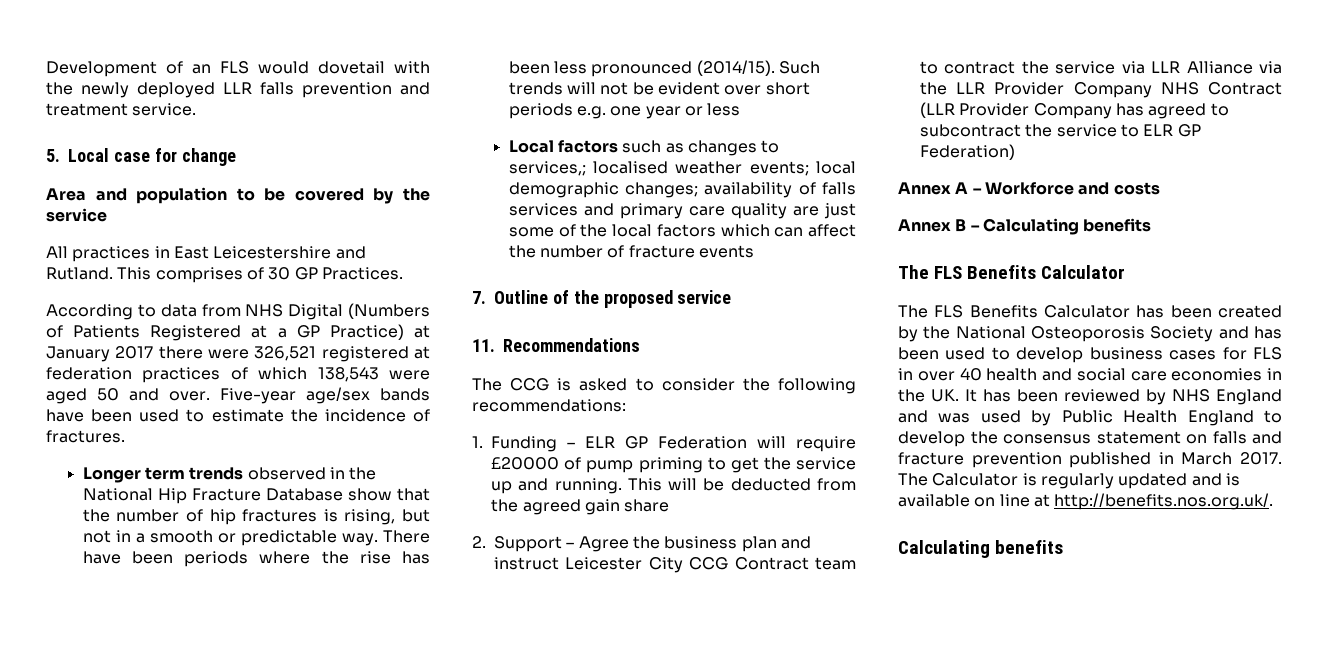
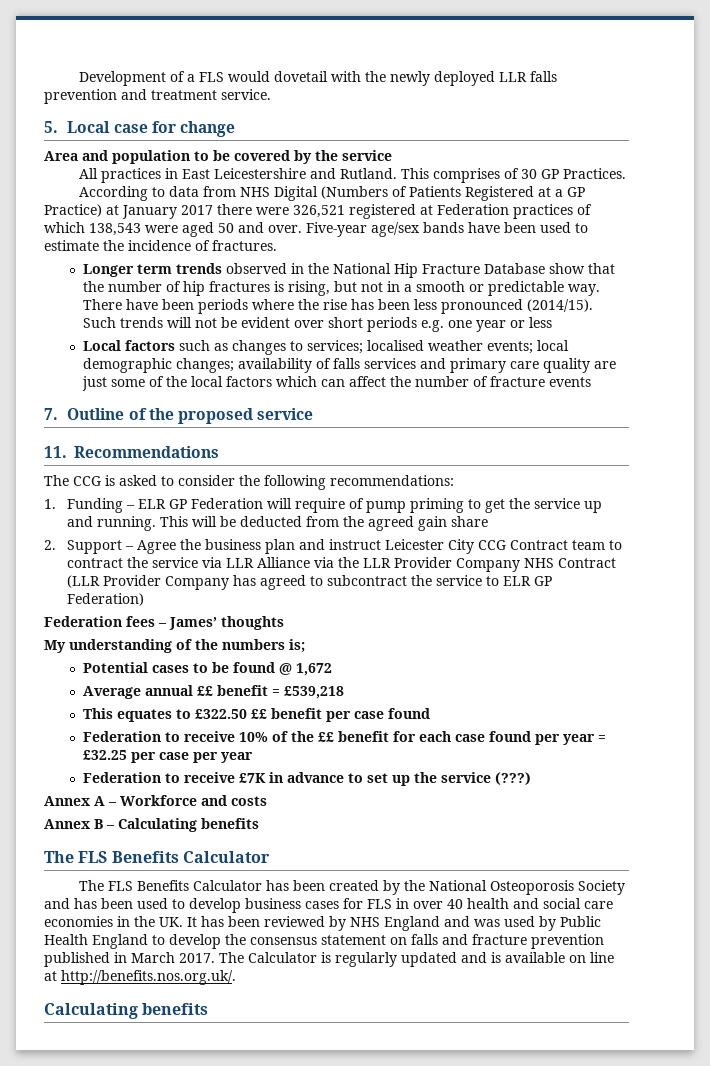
[192,64,211,74] an -> [186,74,195,82] a
[46,367,132,380] federation -> [437,204,509,215] Federation
[508,161,586,176] services,; -> [306,340,363,354] services;
[491,457,560,470] £20000 -> (346, 505) none
(1015, 152) none -> [44,616,284,630] [44,639,305,653] [82,662,332,676] [82,685,344,699] [82,708,430,722] [82,731,606,745] [82,750,253,763] [82,772,531,786] // Federation fees – James’ thoughts // My understanding of the numbers is; // Potential cases to be found @ 1,672 // Average annual ££ benefit = £539,218 // This equates to £322.50 ££ benefit per case found // Federation to receive 10% of the ££ benefit for each case found per year = £32.25 per case per year // Federation to receive £7K in advance to set up the service (???)

